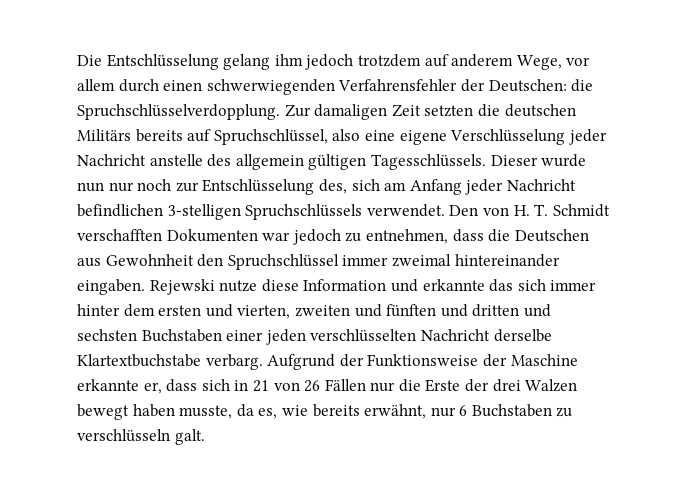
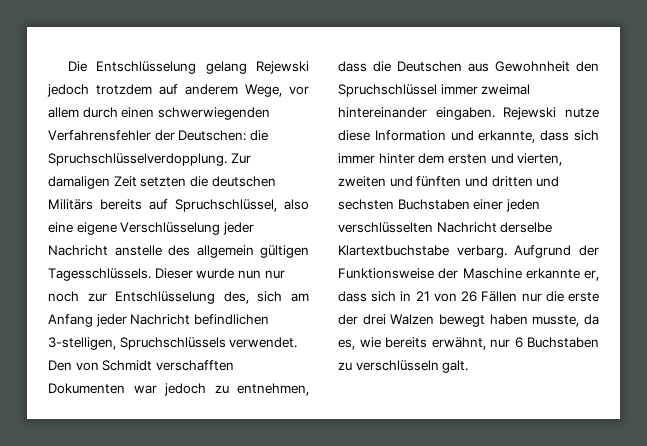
[274,54,303,66] ihm -> [256,61,309,74] Rejewski
[167,204,241,220] 3-stelligen -> [48,337,116,350] 3-stelligen,
[513,204,549,216] H. T. -> (99, 366) none
[422,279,514,292] erkannte das -> [478,130,570,143] erkannte, dass
[425,379,461,392] Erste -> [568,292,599,302] erste

